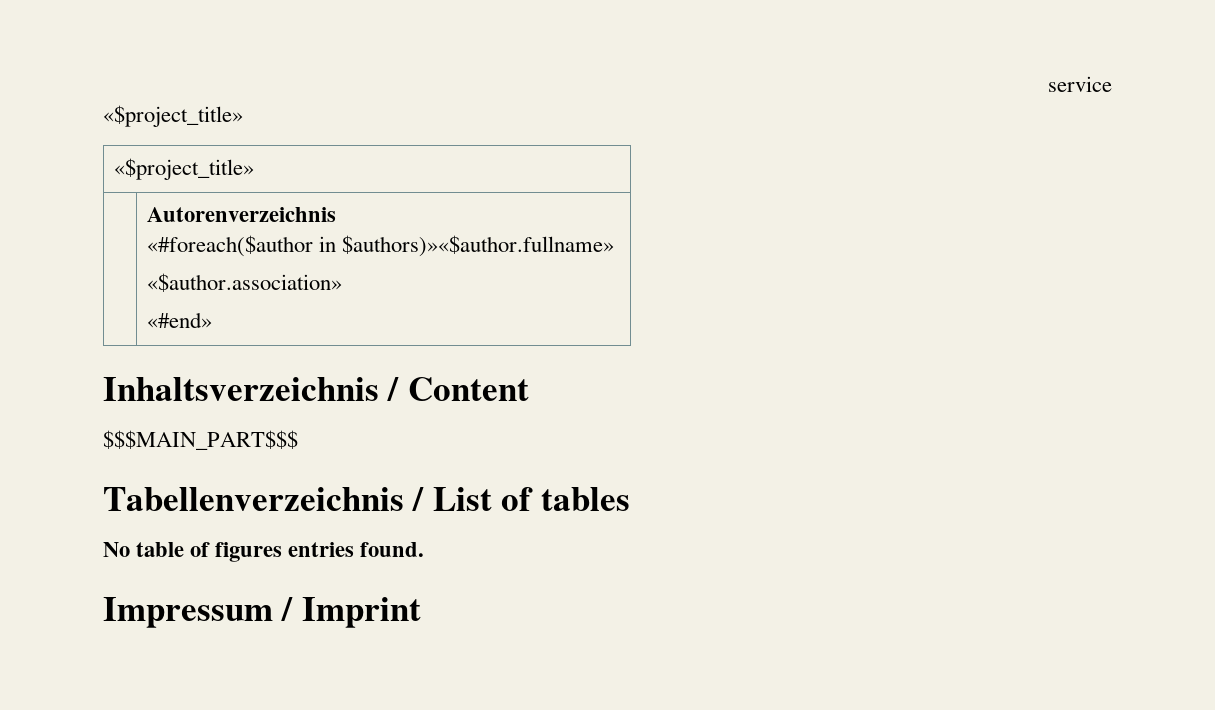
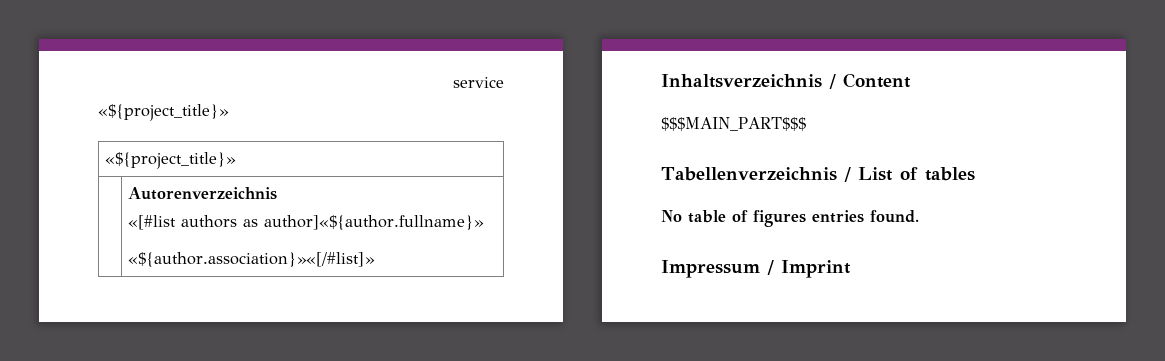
[103,105,243,127] [114,158,255,180] «$project_title» // «$project_title» -> [98,104,229,121] [105,152,237,169] «${project_title}» // «${project_title}»
[147,235,615,257] [147,273,343,292] [147,312,213,328] «#foreach($author in $authors)»«$author.fullname» // «$author.association» // «#end» -> [128,215,485,230] [128,252,376,267] «[#list authors as author]«${author.fullname}» // «${author.association}»«[/#list]»

